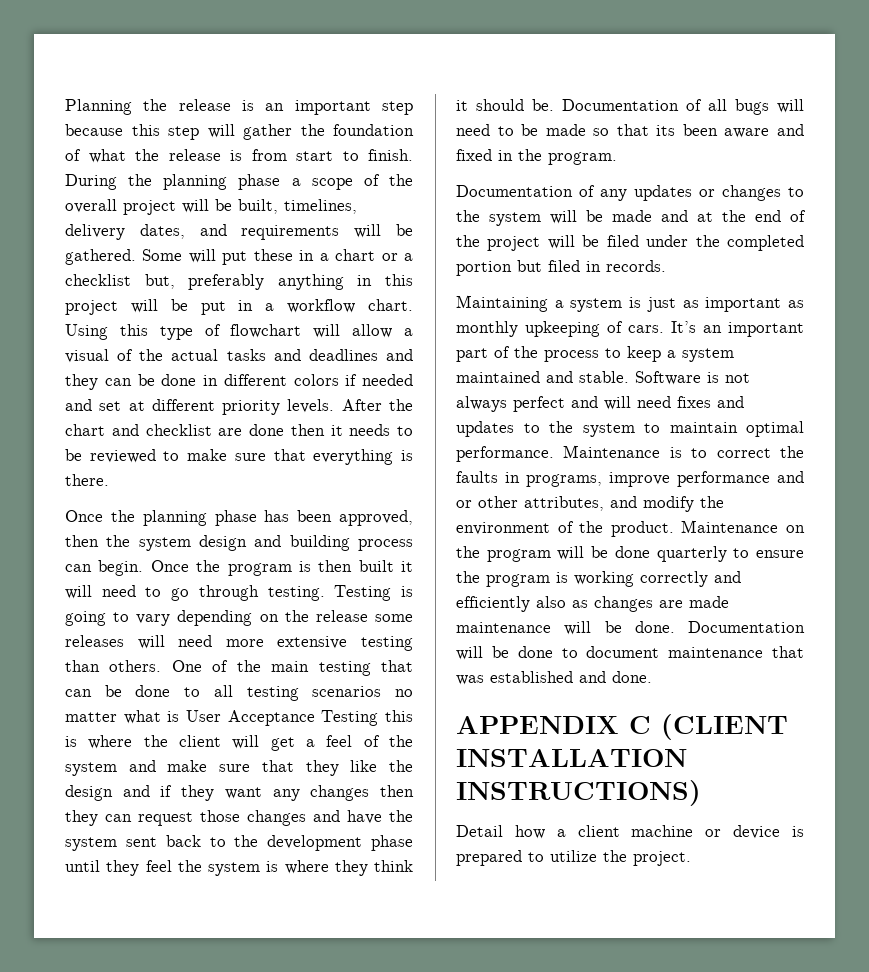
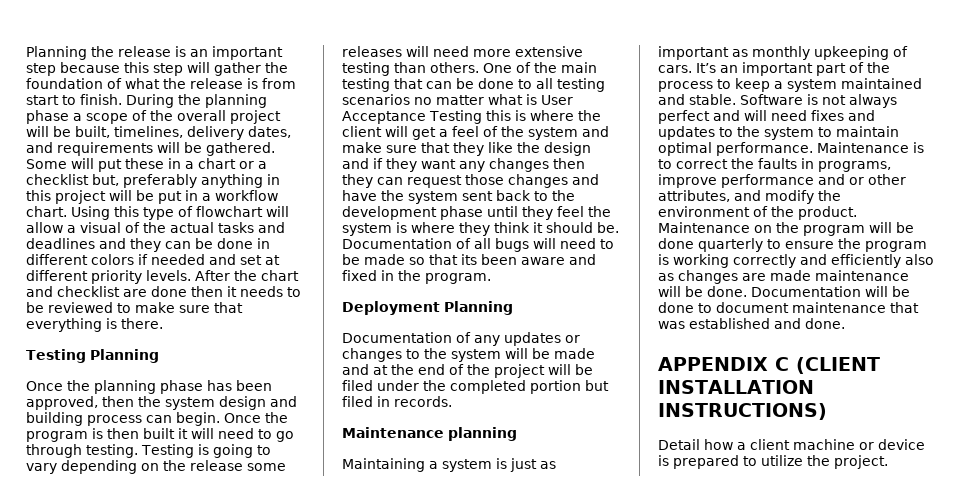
(109, 480) none -> [26,349,159,363] // Testing Planning
(617, 158) none -> [342,301,513,315] // Deployment Planning
(666, 266) none -> [342,427,517,441] // Maintenance planning

